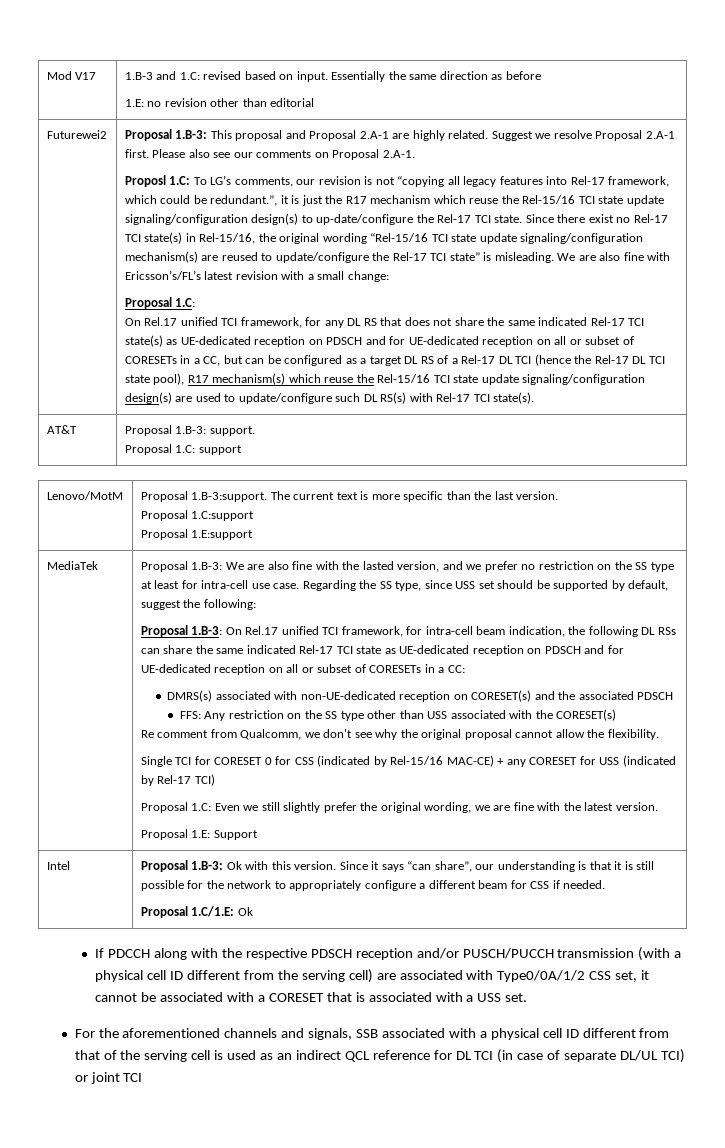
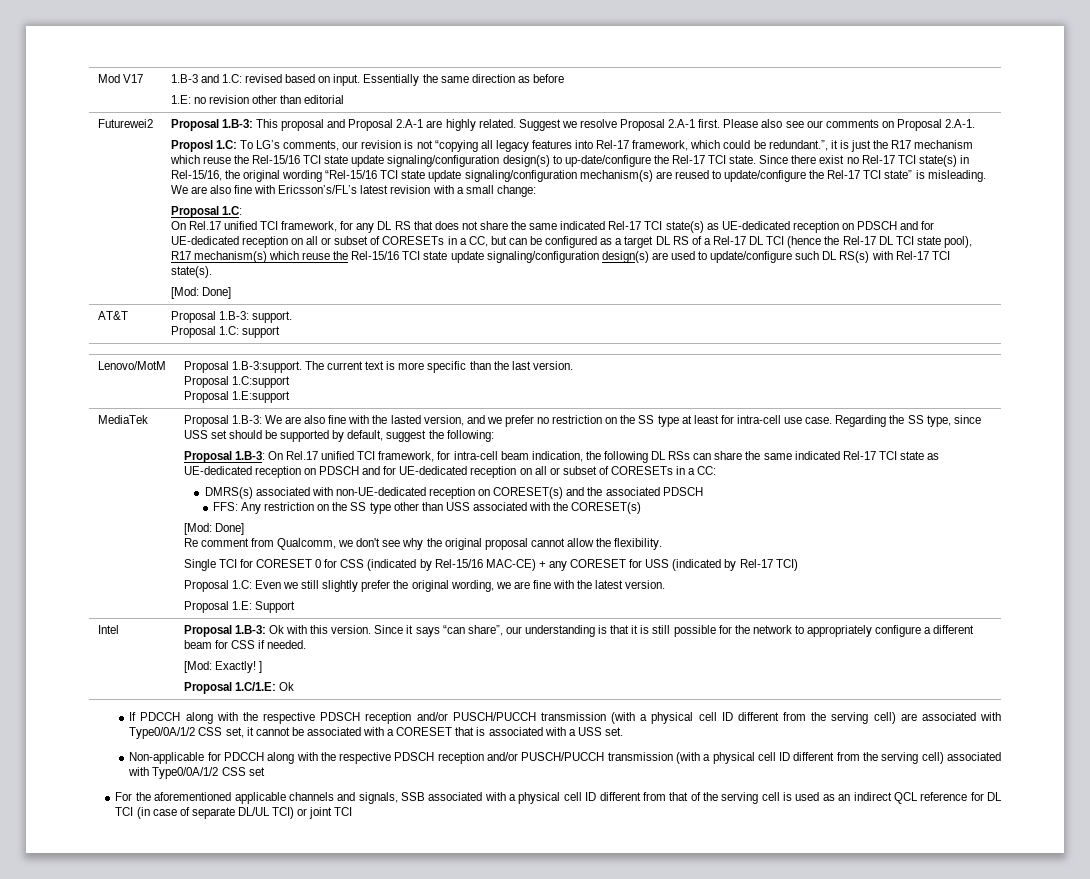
(535, 398) none -> [170,287,231,299] // [Mod: Done]
(617, 715) none -> [183,523,244,535] // [Mod: Done]
(606, 884) none -> [183,661,262,673] // [Mod: Exactly! ]
(528, 997) none -> [129,752,1002,764] [128,767,265,779] // Non-applicable for PDCCH along with the respective PDSCH reception and/or PUSCH/PUCCH transmission (with a physical cell ID different from the serving cell) associated with Type0/0A/1/2 CSS set
(221, 1033) none -> [234,792,286,804] applicable

